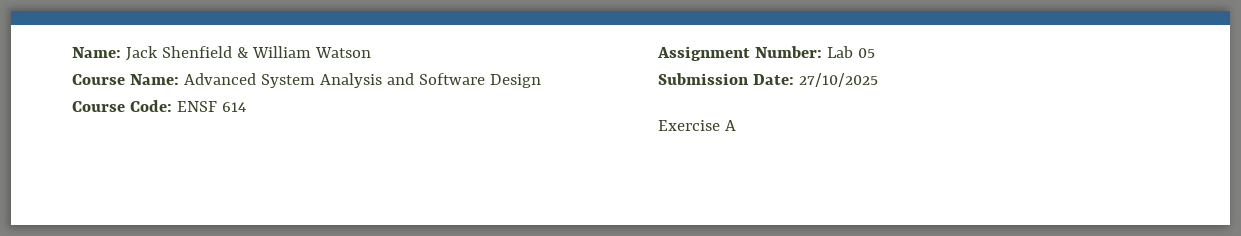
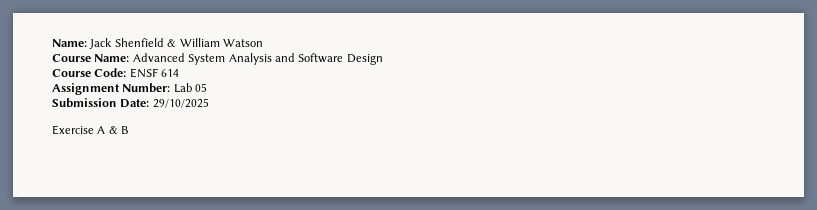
[798,73,878,87] 27/10/2025 -> [152,98,209,108] 29/10/2025
(736, 125) none -> [108,126,130,134] & B

